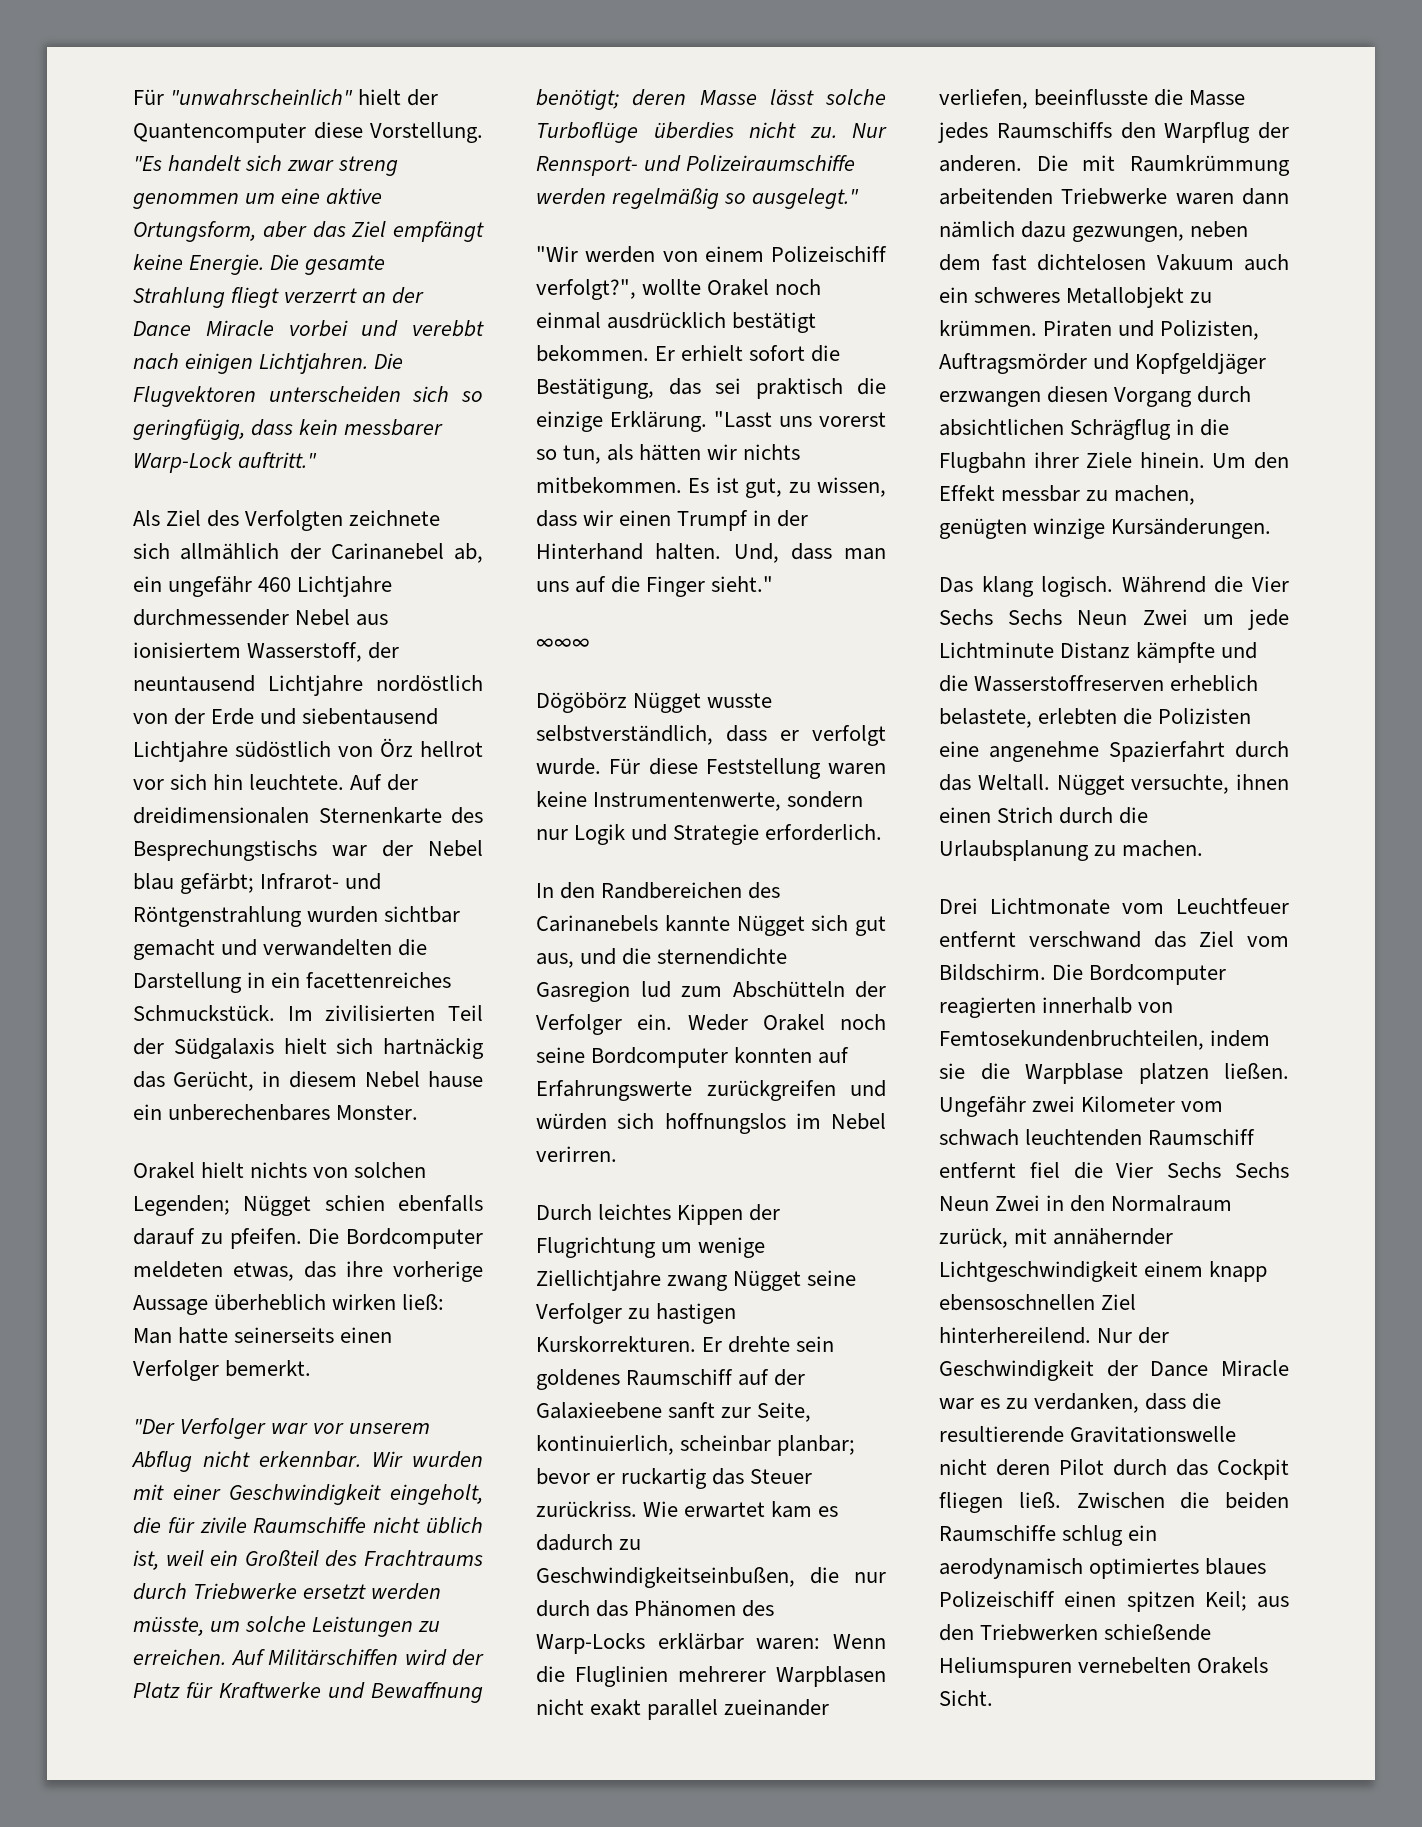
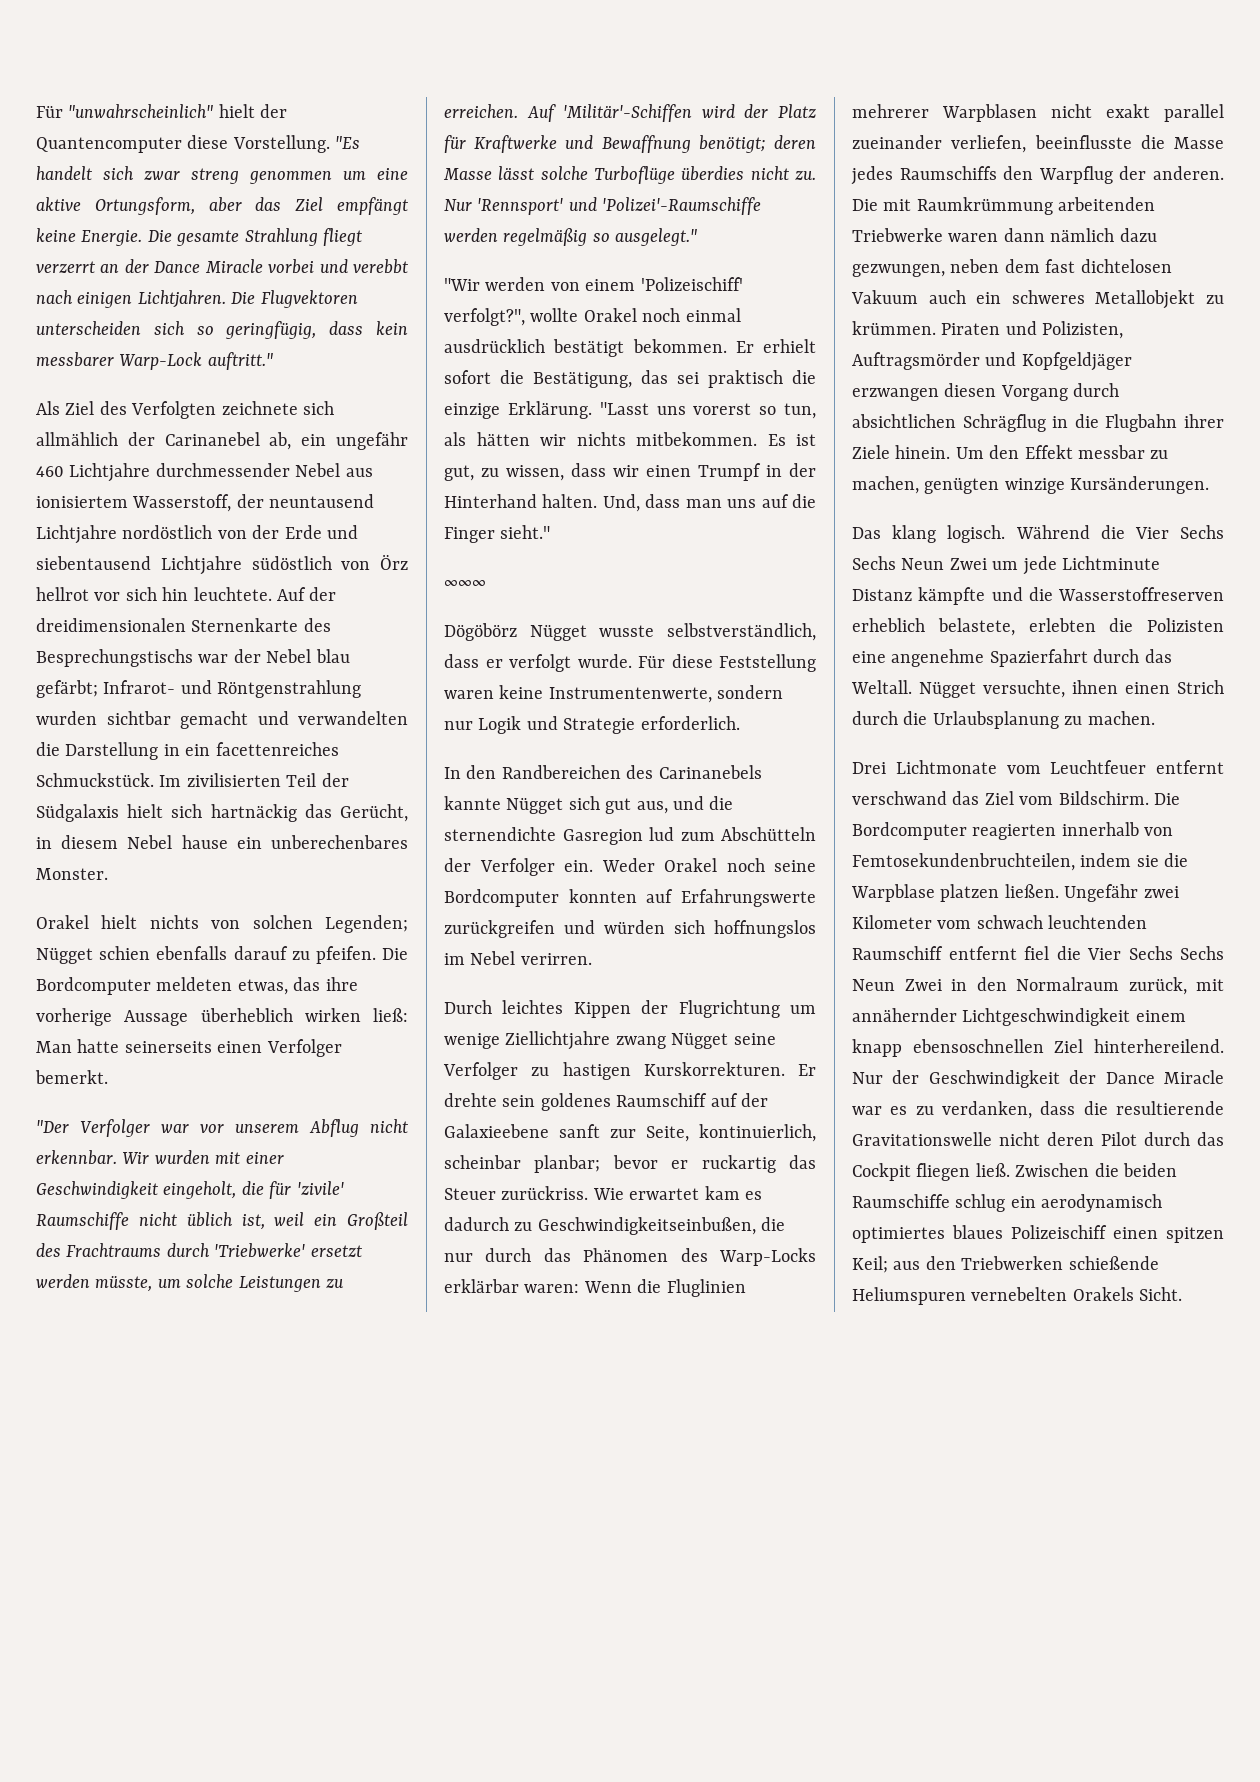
[199,1517,247,1533] zivile -> [296,1181,344,1195] 'zivile'
[193,1583,298,1600] Triebwerke -> [214,1243,306,1258] 'Triebwerke'
[268,1649,398,1665] Militärschiffen -> [563,104,693,122] 'Militär'-Schiffen
[536,155,856,176] Rennsport- und Polizeiraumschiffe -> [477,197,762,215] 'Rennsport' und 'Polizei'-Raumschiffe
[771,246,887,262] Polizeischiff -> [640,277,743,291] 'Polizeischiff'

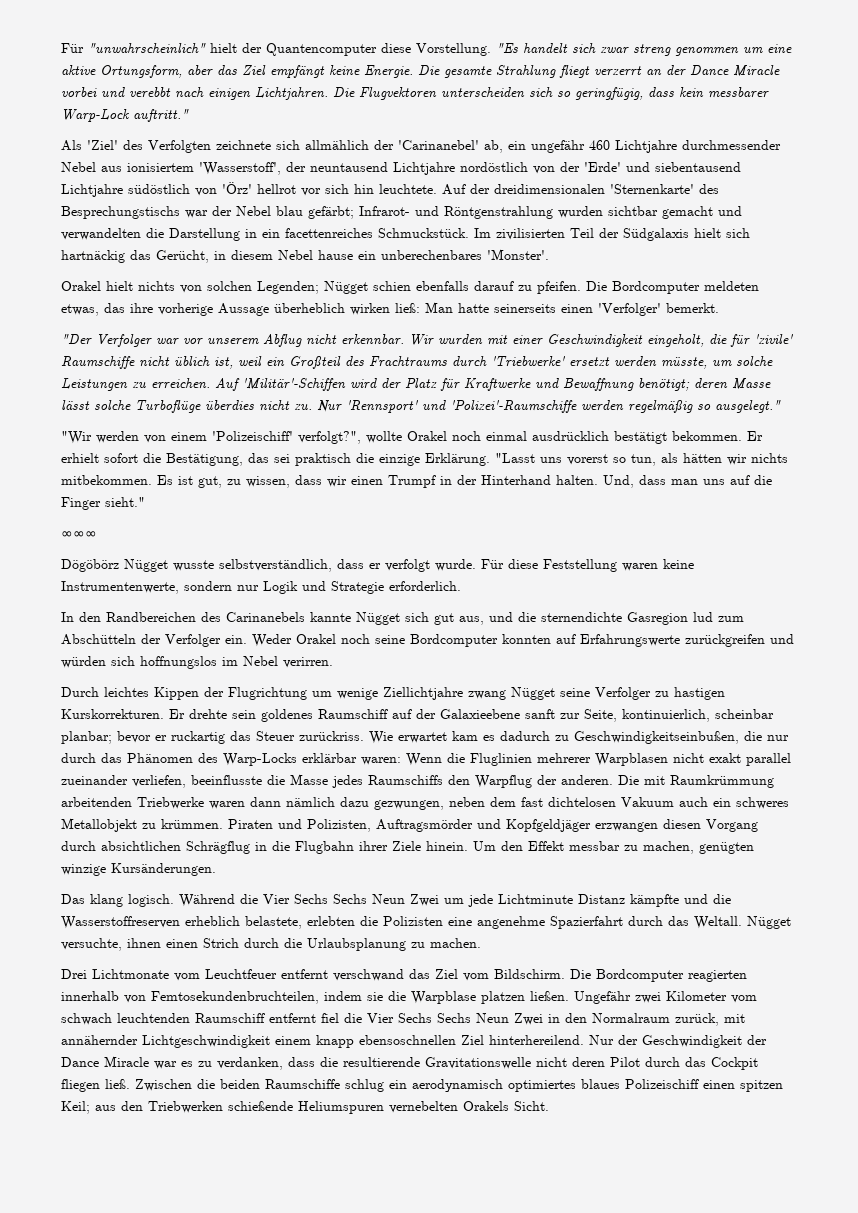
[65,401,95,415] Ziel -> [87,140,118,150] 'Ziel'
[164,432,260,446] Carinanebel -> [398,140,479,150] 'Carinanebel'
[132,494,232,512] Wasserstoff, -> [199,162,281,175] 'Wasserstoff',
[284,525,322,539] Erde -> [584,162,621,172] 'Erde'
[380,554,408,570] Örz -> [222,182,252,194] 'Örz'
[191,618,299,632] Sternenkarte -> [610,184,694,194] 'Sternenkarte'
[36,868,108,880] Monster. -> [487,249,549,260] 'Monster'.
[266,1039,342,1057] Verfolger -> [598,303,661,316] 'Verfolger'

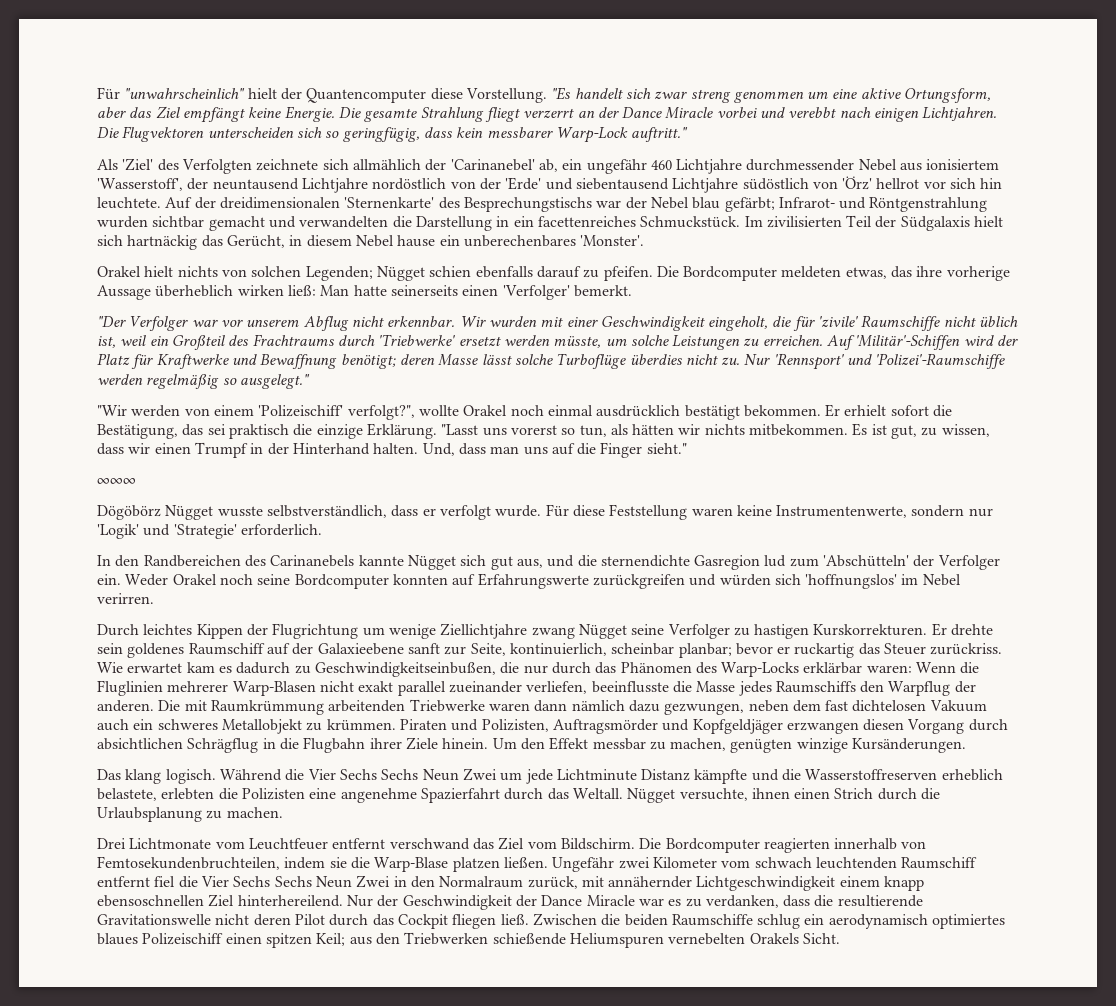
[263,581,384,594] Logik und Strategie -> [97,524,237,539] 'Logik' und 'Strategie'
[61,634,136,645] Abschütteln -> [823,555,910,567] 'Abschütteln'
[140,656,217,669] hoffnungslos -> [805,574,898,589] 'hoffnungslos'
[595,753,668,766] Warpblasen -> [232,681,316,696] Warp-Blasen
[411,991,476,1004] Warpblase -> [374,857,449,872] Warp-Blase

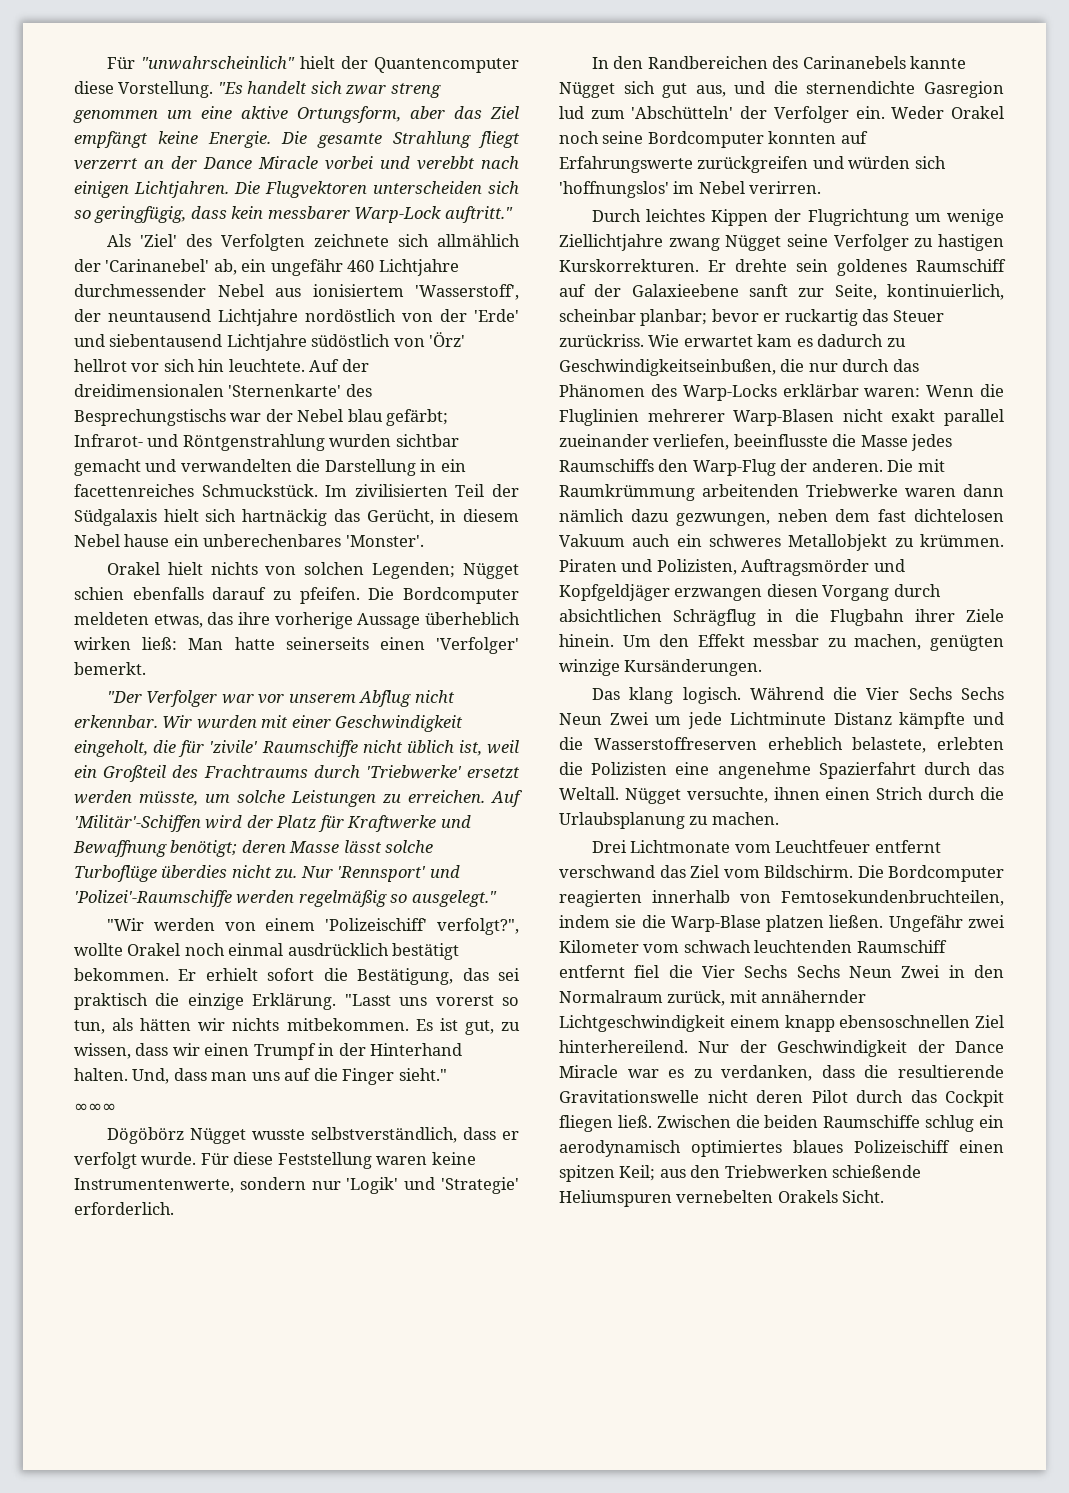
[888,681,951,696] Warpflug -> [692,459,776,476] Warp-Flug

